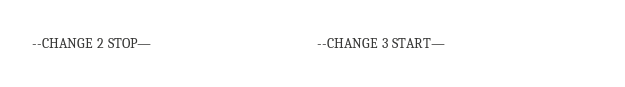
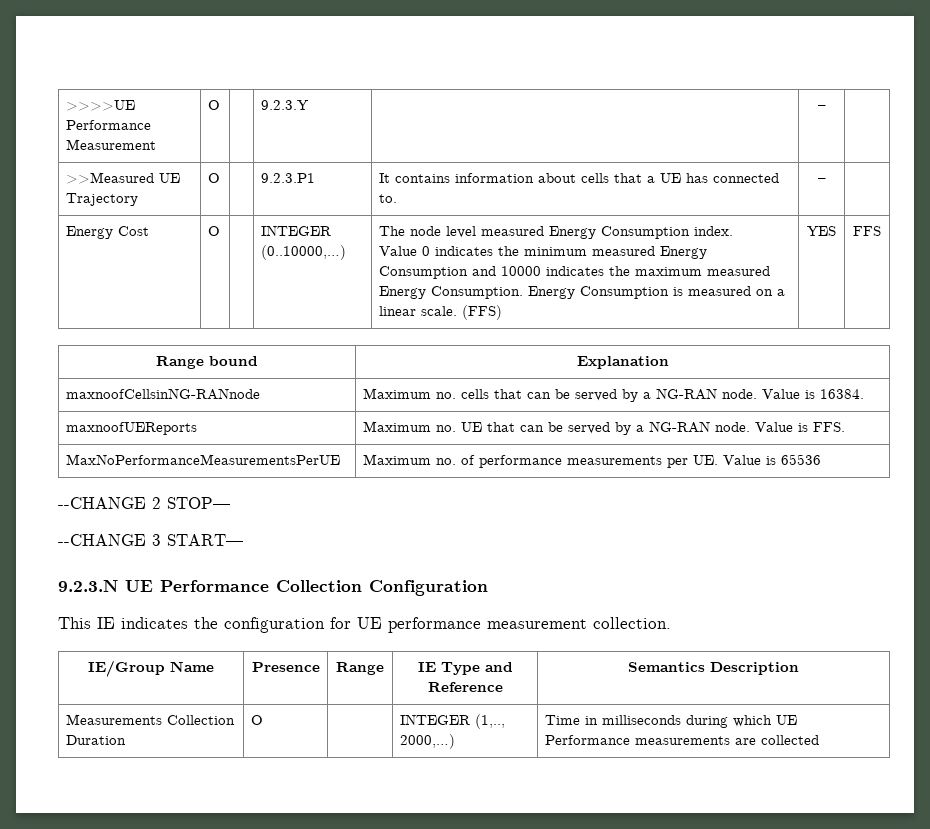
(32, 43) none -> [65,100,135,111] [65,120,151,130] [65,139,156,150] [207,100,220,110] [260,100,309,110] [817,105,826,110] [65,172,180,184] [65,193,138,206] [207,173,220,183] [260,173,315,183] [378,173,779,183] [378,194,397,203] [817,178,826,183] [65,226,149,239] [207,226,220,236] [260,225,331,236] [260,245,346,260] [378,226,733,239] [378,246,707,259] [378,266,770,279] [378,286,785,299] [378,305,502,320] [807,226,836,236] [853,226,881,236] [156,356,258,369] [576,356,669,369] [65,388,260,400] [362,388,864,402] [65,422,197,435] [362,421,845,435] [65,454,340,465] [362,454,821,468] >>>>UE Performance Measurement | O | | 9.2.3.Y | | – | // >>Measured UE Trajectory | O | | 9.2.3.P1 | It contains information about cells that a UE has connected to. | – | // Energy Cost | O | | INTEGER (0..10000,…) | The node level measured Energy Consumption index. // Value 0 indicates the minimum measured Energy Consumption and 10000 indicates the maximum measured Energy Consumption. Energy Consumption is measured on a linear scale. (FFS) | YES | FFS // Range bound | Explanation // maxnoofCellsinNG-RANnode | Maximum no. cells that can be served by a NG-RAN node. Value is 16384. // maxnoofUEReports | Maximum no. UE that can be served by a NG-RAN node. Value is FFS. // MaxNoPerformanceMeasurementsPerUE | Maximum no. of performance measurements per UE. Value is 65536 //
(445, 43) none -> [58,580,488,596] [58,617,671,633] [88,660,214,677] [251,662,320,672] [336,662,384,675] [417,662,513,675] [427,682,503,692] [628,662,799,675] [65,714,235,725] [65,735,126,745] [250,715,263,725] [399,714,505,729] [399,734,455,749] [544,715,797,728] [544,735,819,745] // 9.2.3.N UE Performance Collection Configuration // This IE indicates the configuration for UE performance measurement collection. // IE/Group Name | Presence | Range | IE Type and Reference | Semantics Description // Measurements Collection Duration | O | | INTEGER (1,.., 2000,…) | Time in milliseconds during which UE Performance measurements are collected

